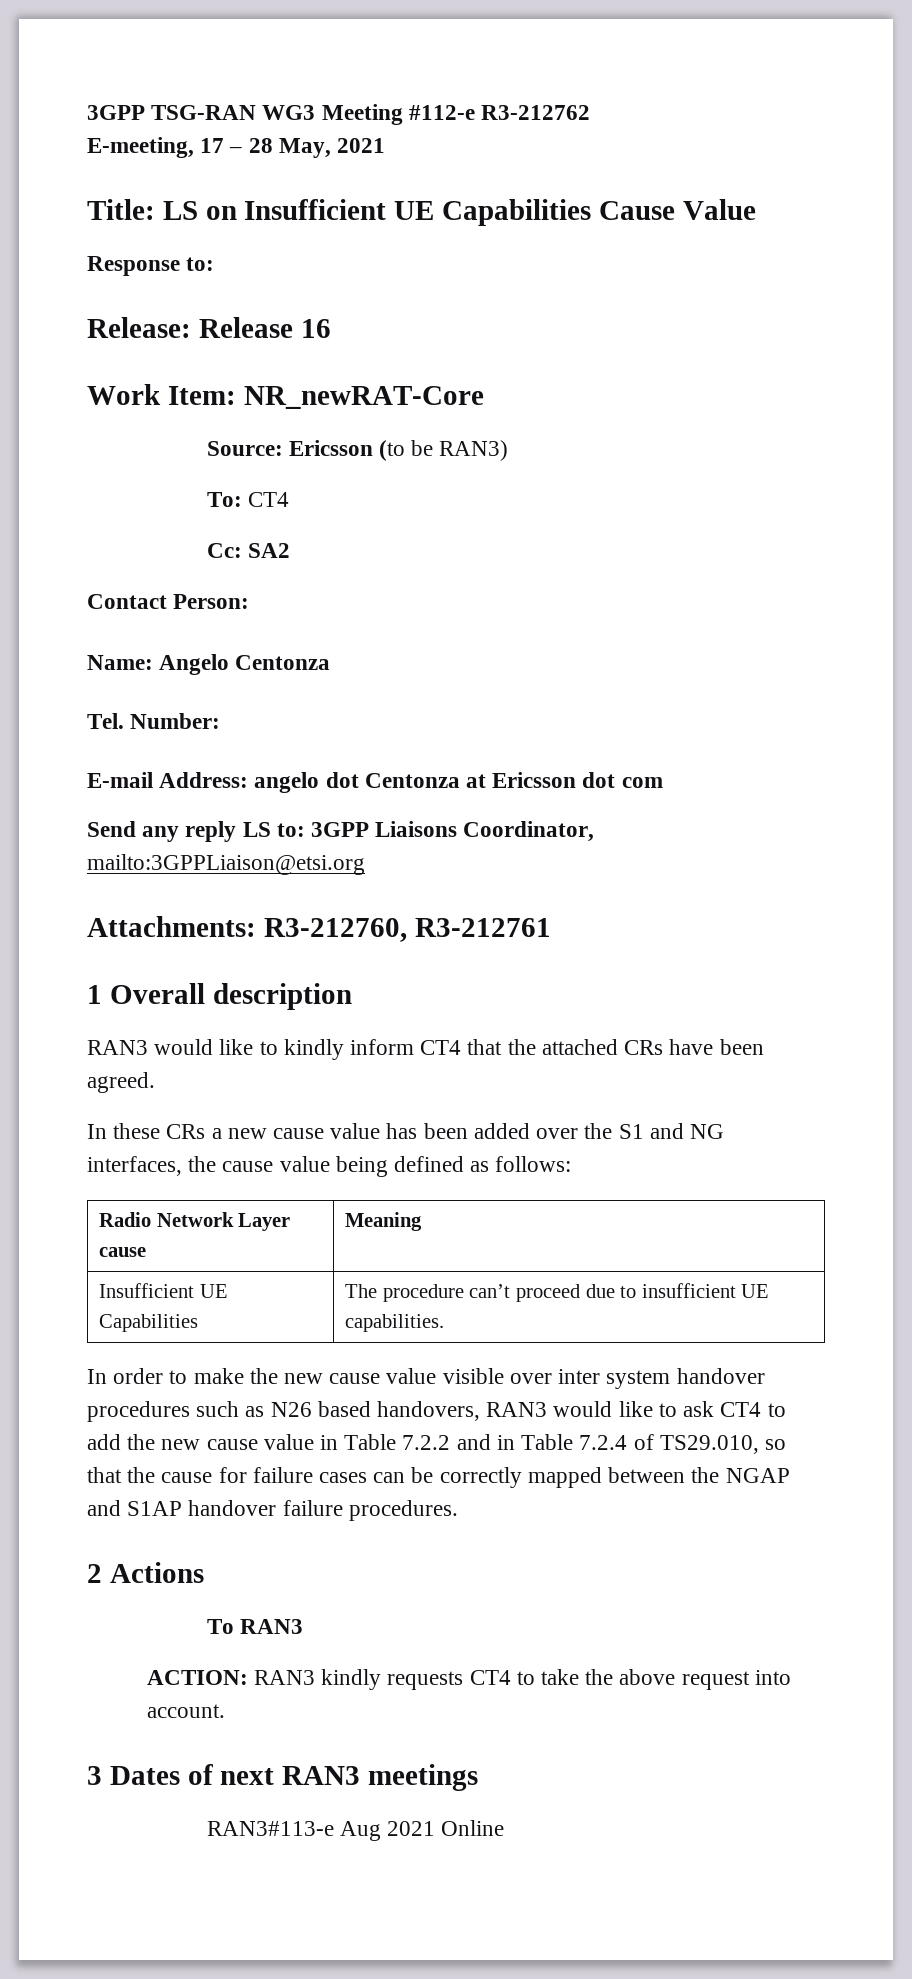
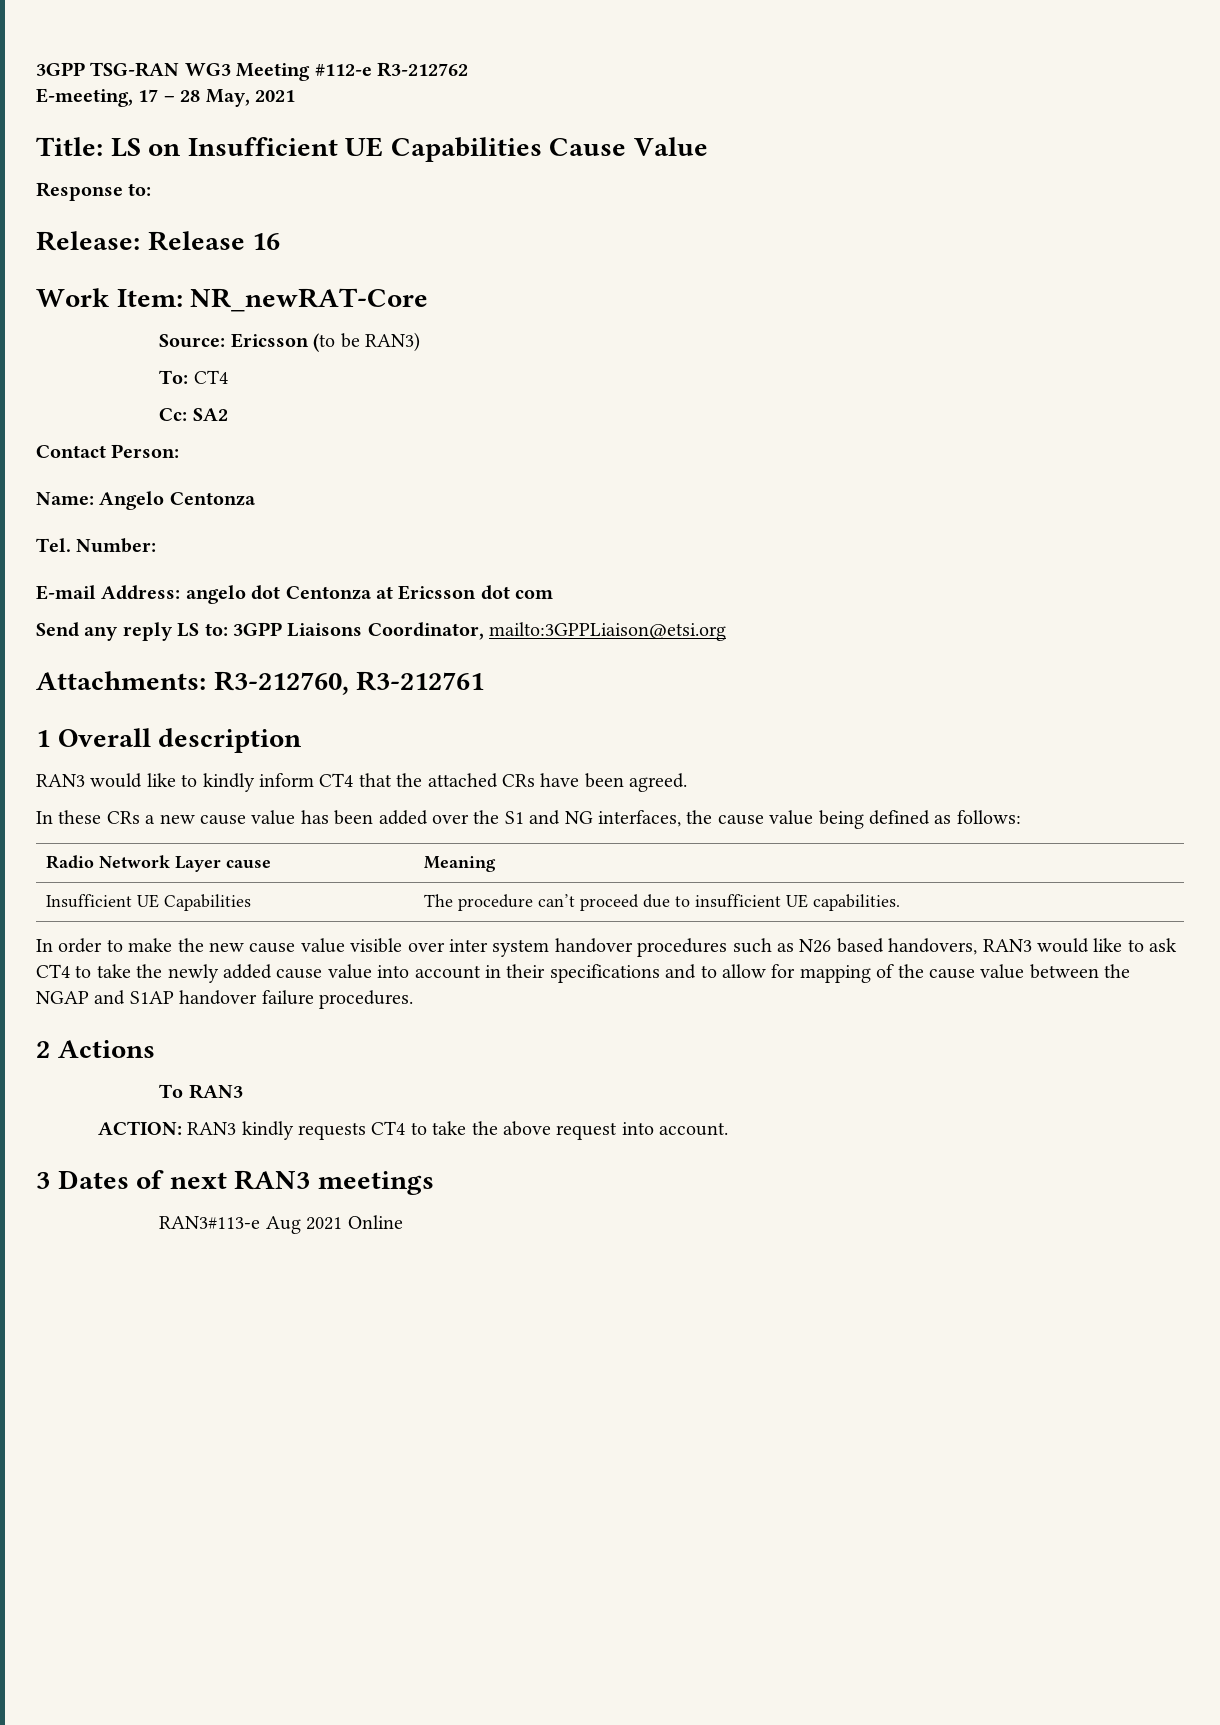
[87,1434,786,1454] [87,1467,602,1488] add the new cause value in Table 7.2.2 and in Table 7.2.4 of TS29.010, so that the cause for failure cases can be correctly mapped -> [96,964,1025,983] take the newly added cause value into account in their specifications and to allow for mapping of the cause value

